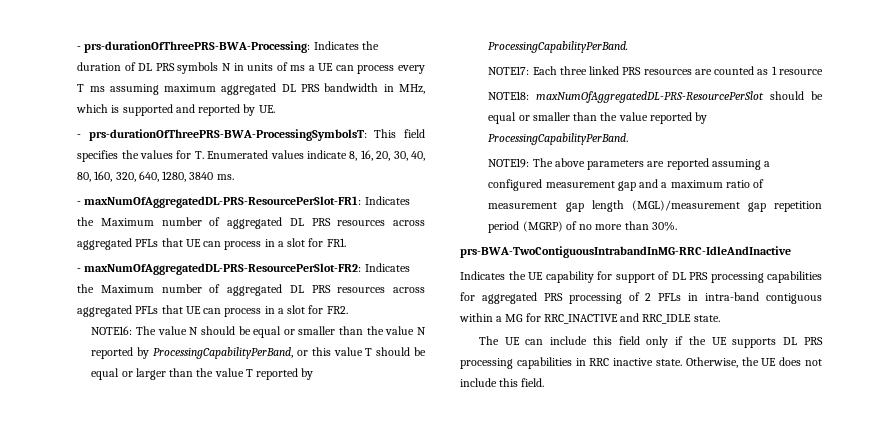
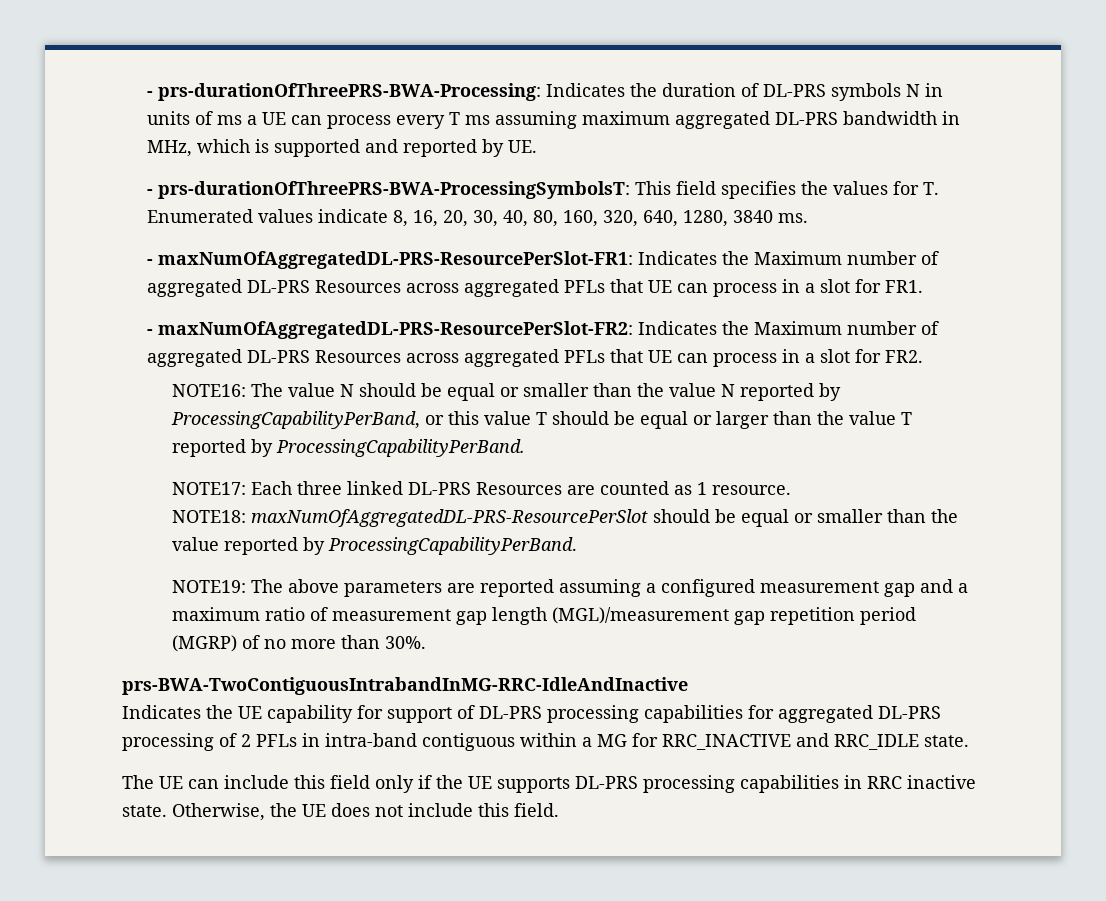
[138,63,175,71] DL PRS -> [763,84,827,97] DL-PRS
[281,84,321,92] DL PRS -> [775,112,839,125] DL-PRS
[289,218,386,226] DL PRS resources -> [247,280,402,293] DL-PRS Resources
[289,285,386,293] DL PRS resources -> [247,350,402,363] DL-PRS Resources
[622,67,692,75] PRS resources -> [408,482,563,495] DL-PRS Resources
[778,69,823,75] resource -> [712,485,792,495] resource.
[671,272,708,280] DL PRS -> [479,706,542,719] DL-PRS
[543,293,563,301] PRS -> [878,706,941,719] DL-PRS
[783,337,823,345] DL PRS -> [575,776,638,789] DL-PRS

